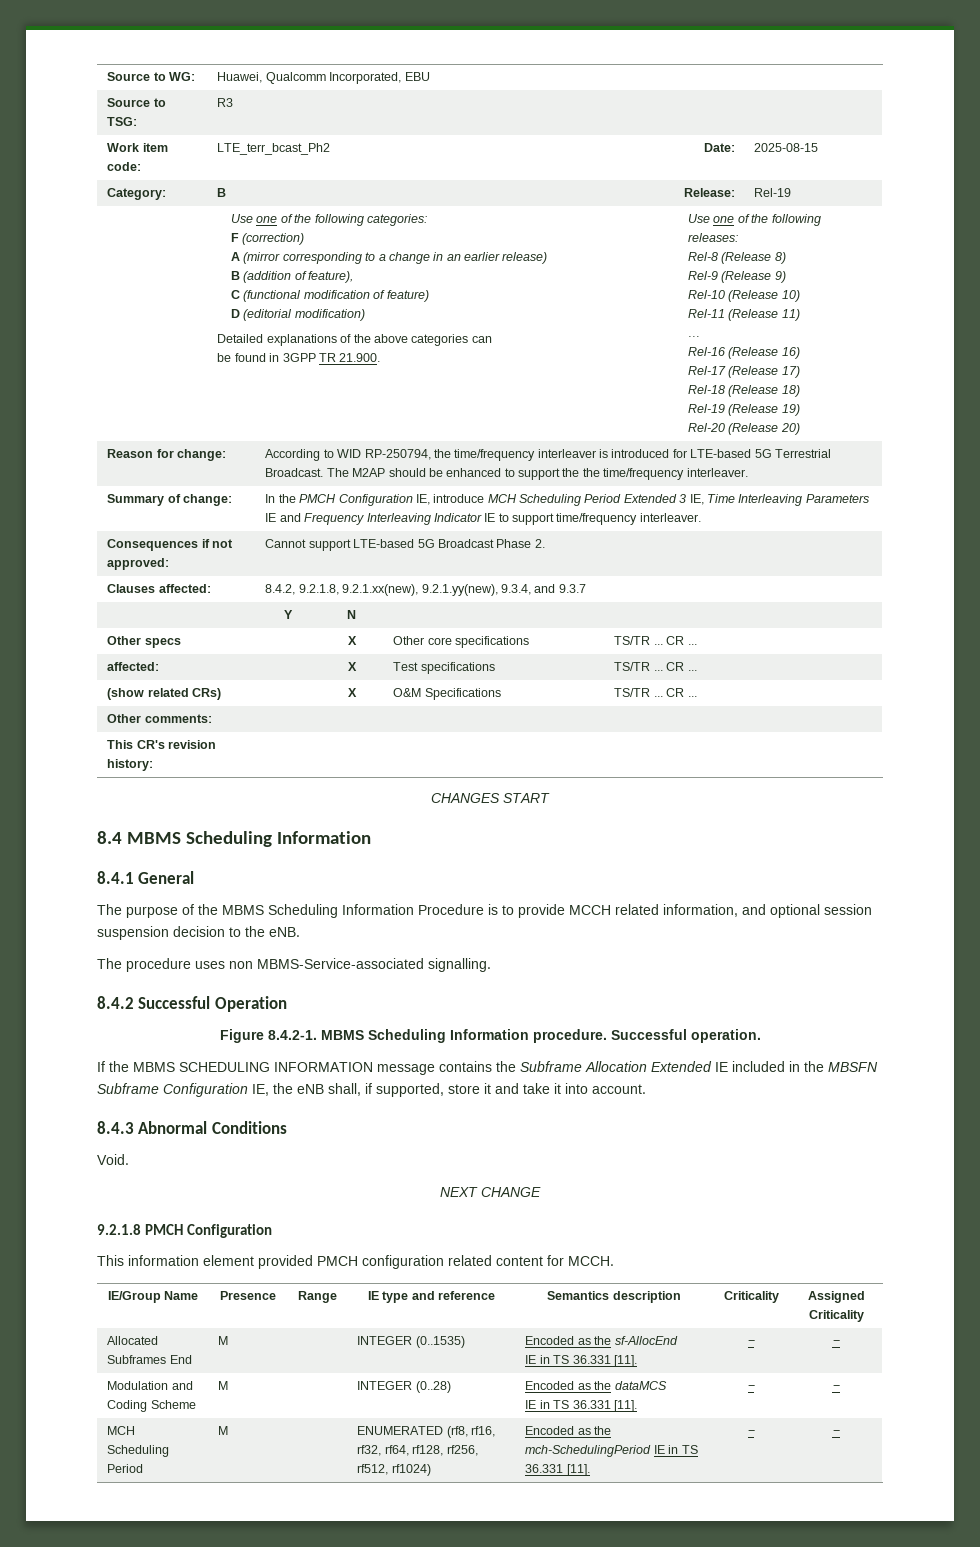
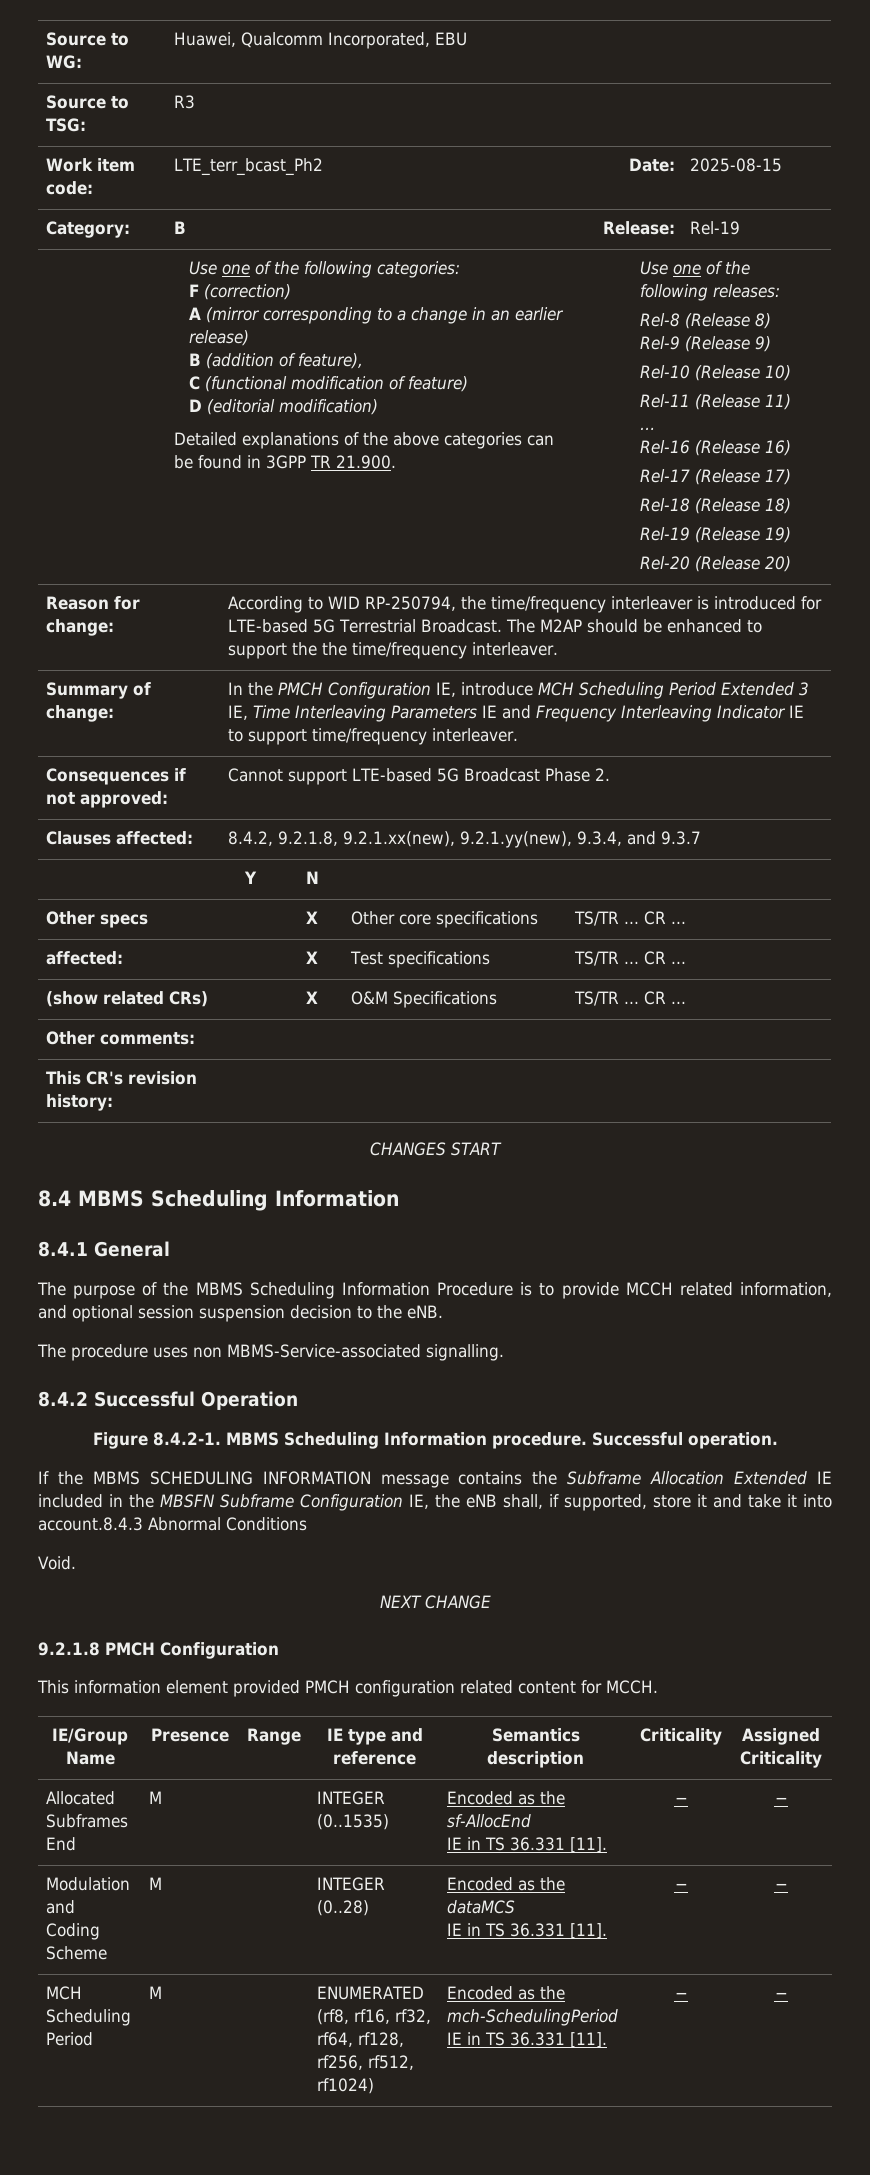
[592,1084,646,1094] [97,1121,134,1134] account. // 8.4.3 -> [38,1517,143,1531] account.8.4.3

